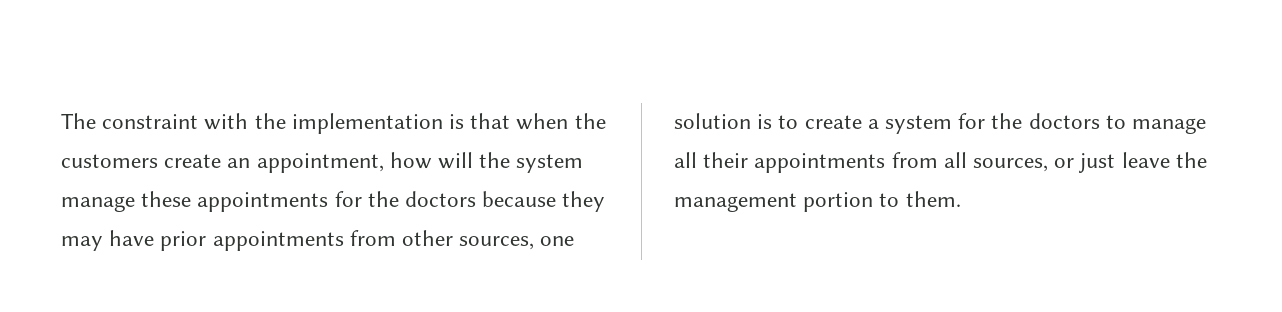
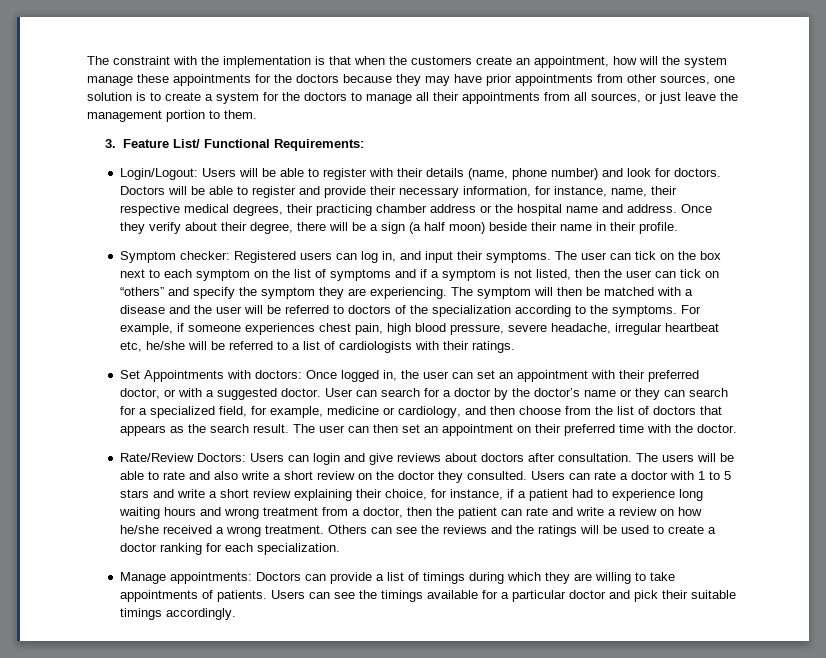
(961, 199) none -> [105,139,365,151] [119,168,721,180] [119,186,677,198] [119,204,712,216] [119,222,678,234] [119,251,721,263] [119,269,719,281] [119,287,693,299] [119,305,701,317] [119,323,719,335] [119,341,515,353] [119,370,699,382] [119,388,728,400] [119,406,722,418] [119,424,737,436] [119,453,734,465] [119,471,731,483] [119,489,703,501] [118,507,702,519] [119,525,716,537] [119,543,340,555] [119,572,675,584] [119,590,736,602] [119,608,236,620] // 3. Feature List/ Functional Requirements: // Login/Logout: Users will be able to register with their details (name, phone number) and look for doctors. Doctors will be able to register and provide their necessary information, for instance, name, their respective medical degrees, their practicing chamber address or the hospital name and address. Once they verify about their degree, there will be a sign (a half moon) beside their name in their profile. // Symptom checker: Registered users can log in, and input their symptoms. The user can tick on the box next to each symptom on the list of symptoms and if a symptom is not listed, then the user can tick on “others” and specify the symptom they are experiencing. The symptom will then be matched with a disease and the user will be referred to doctors of the specialization according to the symptoms. For example, if someone experiences chest pain, high blood pressure, severe headache, irregular heartbeat etc, he/she will be referred to a list of cardiologists with their ratings. // Set Appointments with doctors: Once logged in, the user can set an appointment with their preferred doctor, or with a suggested doctor. User can search for a doctor by the doctor’s name or they can search for a specialized field, for example, medicine or cardiology, and then choose from the list of doctors that appears as the search result. The user can then set an appointment on their preferred time with the doctor. // Rate/Review Doctors: Users can login and give reviews about doctors after consultation. The users will be able to rate and also write a short review on the doctor they consulted. Users can rate a doctor with 1 to 5 stars and write a short review explaining their choice, for instance, if a patient had to experience long waiting hours and wrong treatment from a doctor, then the patient can rate and write a review on how he/she received a wrong treatment. Others can see the reviews and the ratings will be used to create a doctor ranking for each specialization. // Manage appointments: Doctors can provide a list of timings during which they are willing to take appointments of patients. Users can see the timings available for a particular doctor and pick their suitable timings accordingly.

